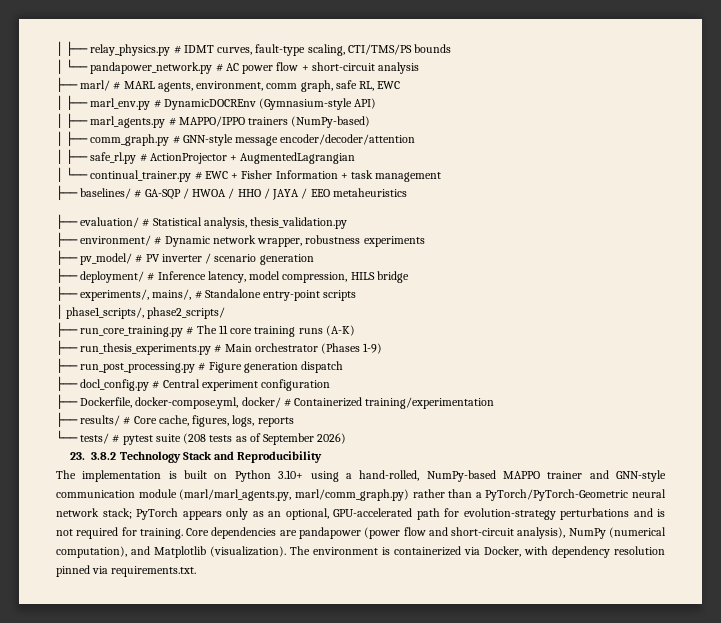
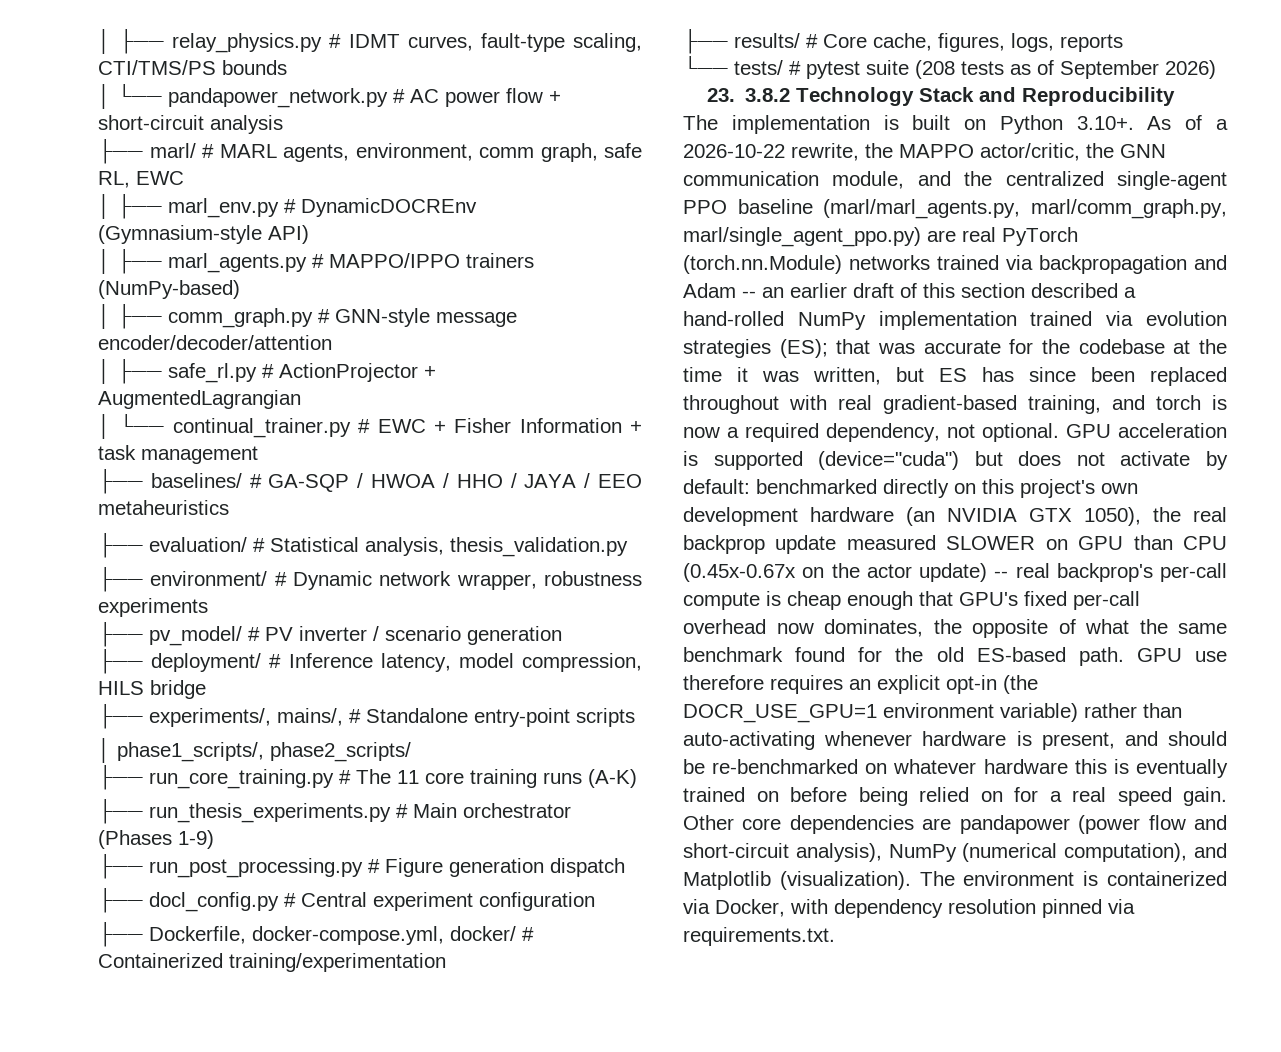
[278,470,666,482] [56,489,666,501] [56,508,665,520] [56,527,210,539] 3.10+ using a hand-rolled, NumPy-based MAPPO trainer and GNN-style communication module (marl/marl_agents.py, marl/comm_graph.py) rather than a PyTorch/PyTorch-Geometric neural network stack; PyTorch appears only as an optional, GPU-accelerated path for evolution-strategy perturbations and is not required for training. Core -> [1076,115,1228,130] [683,143,1166,161] [683,171,1227,190] [683,199,1227,219] [683,227,1078,247] [683,255,1227,274] [683,283,1136,298] [683,311,1227,330] [683,339,1227,358] [683,367,1227,386] [683,395,1227,414] [683,423,1227,442] [683,451,1228,470] [683,479,1138,498] [683,507,1227,526] [683,535,1227,554] [683,563,1227,582] [683,591,1140,610] [683,619,1227,638] [683,647,1227,666] [683,675,1038,694] [683,703,1182,723] [683,731,1227,750] [683,759,1228,778] [683,787,1227,806] [683,815,782,830] 3.10+. As of a 2026-10-22 rewrite, the MAPPO actor/critic, the GNN communication module, and the centralized single-agent PPO baseline (marl/marl_agents.py, marl/comm_graph.py, marl/single_agent_ppo.py) are real PyTorch (torch.nn.Module) networks trained via backpropagation and Adam -- an earlier draft of this section described a hand-rolled NumPy implementation trained via evolution strategies (ES); that was accurate for the codebase at the time it was written, but ES has since been replaced throughout with real gradient-based training, and torch is now a required dependency, not optional. GPU acceleration is supported (device="cuda") but does not activate by default: benchmarked directly on this project's own development hardware (an NVIDIA GTX 1050), the real backprop update measured SLOWER on GPU than CPU (0.45x-0.67x on the actor update) -- real backprop's per-call compute is cheap enough that GPU's fixed per-call overhead now dominates, the opposite of what the same benchmark found for the old ES-based path. GPU use therefore requires an explicit opt-in (the DOCR_USE_GPU=1 environment variable) rather than auto-activating whenever hardware is present, and should be re-benchmarked on whatever hardware this is eventually trained on before being relied on for a real speed gain. Other core

